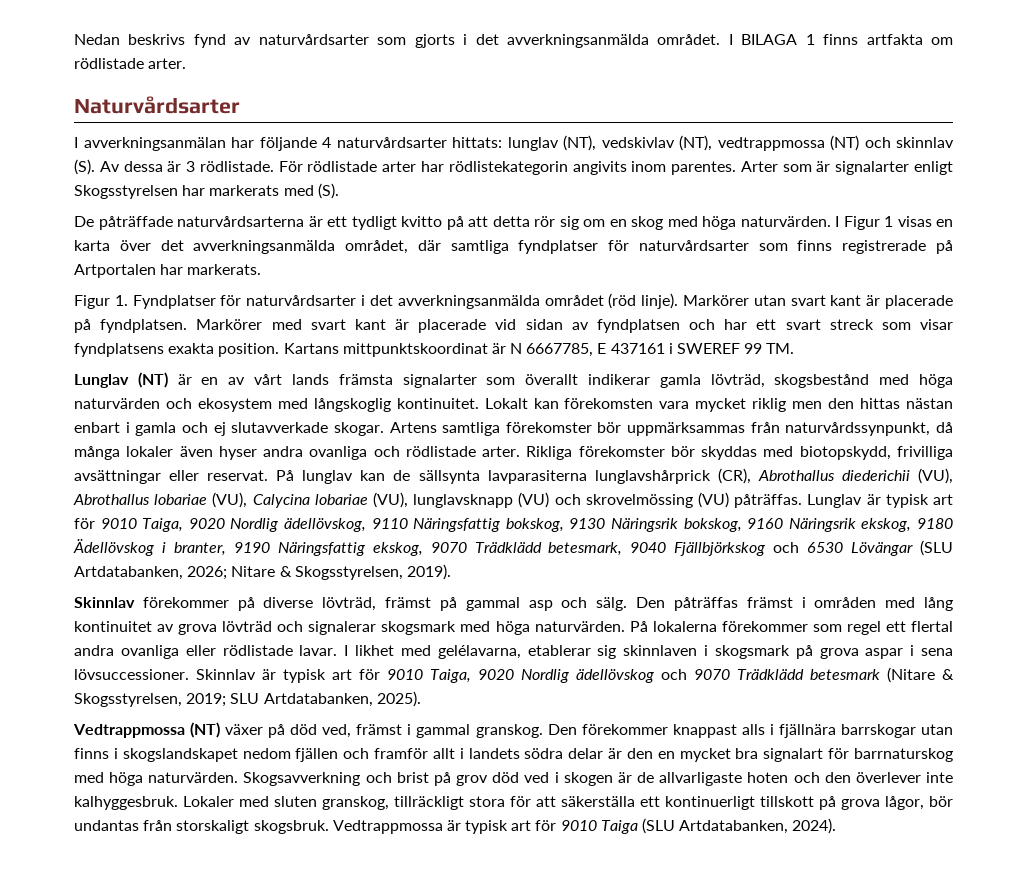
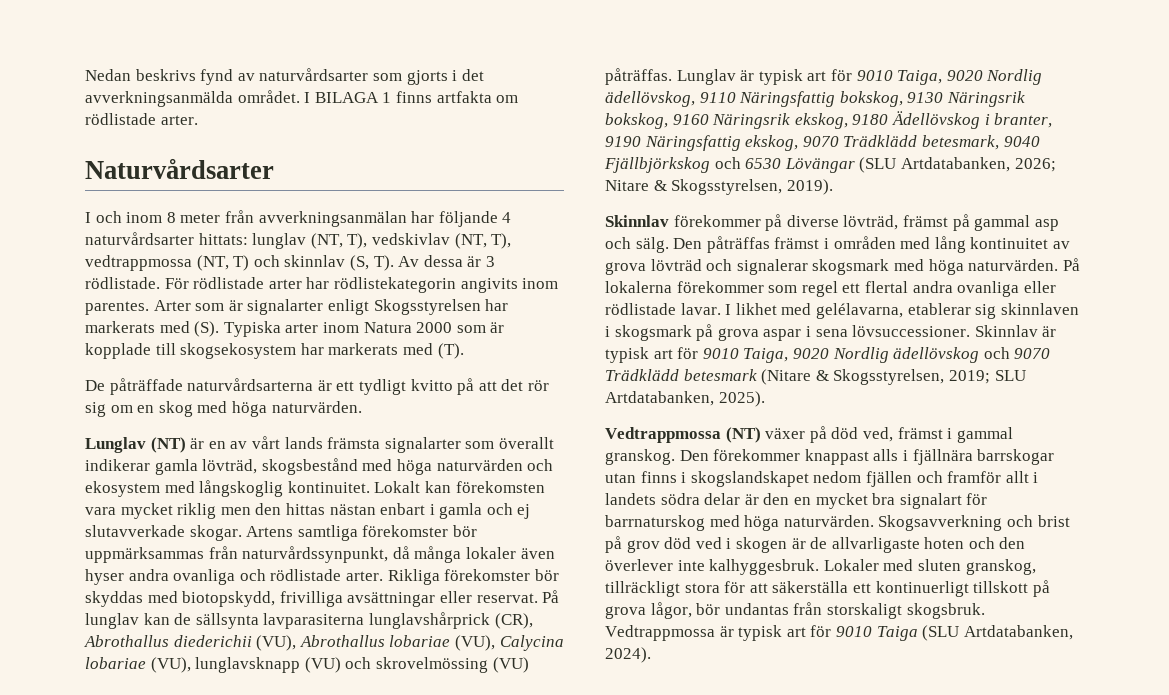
(78, 142) none -> [95,210,254,223] och inom 8 meter från
[563,135,954,151] [74,159,95,175] (NT), vedskivlav (NT), vedtrappmossa (NT) och skinnlav (S). -> [310,233,512,249] [85,255,394,271] (NT, T), vedskivlav (NT, T), vedtrappmossa (NT, T) och skinnlav (S, T).
(339, 191) none -> [223,321,505,337] [85,343,464,359] Typiska arter inom Natura 2000 som är kopplade till skogsekosystem har markerats med (T).
[492,216,530,227] detta -> [501,379,524,391] det
[835,216,953,230] [74,240,953,254] [74,264,262,278] [74,293,953,309] [74,319,953,333] [74,343,795,357] I Figur 1 visas en karta över det avverkningsanmälda området, där samtliga fyndplatser för naturvårdsarter som finns registrerade på Artportalen har markerats. // Figur 1. Fyndplatser för naturvårdsarter i det avverkningsanmälda området (röd linje). Markörer utan svart kant är placerade på fyndplatsen. Markörer med svart kant är placerade vid sidan av fyndplatsen och har ett svart streck som visar fyndplatsens exakta position. Kartans mittpunktskoordinat är N 6667785, E 437161 i SWEREF 99 TM. -> (362, 407) none

